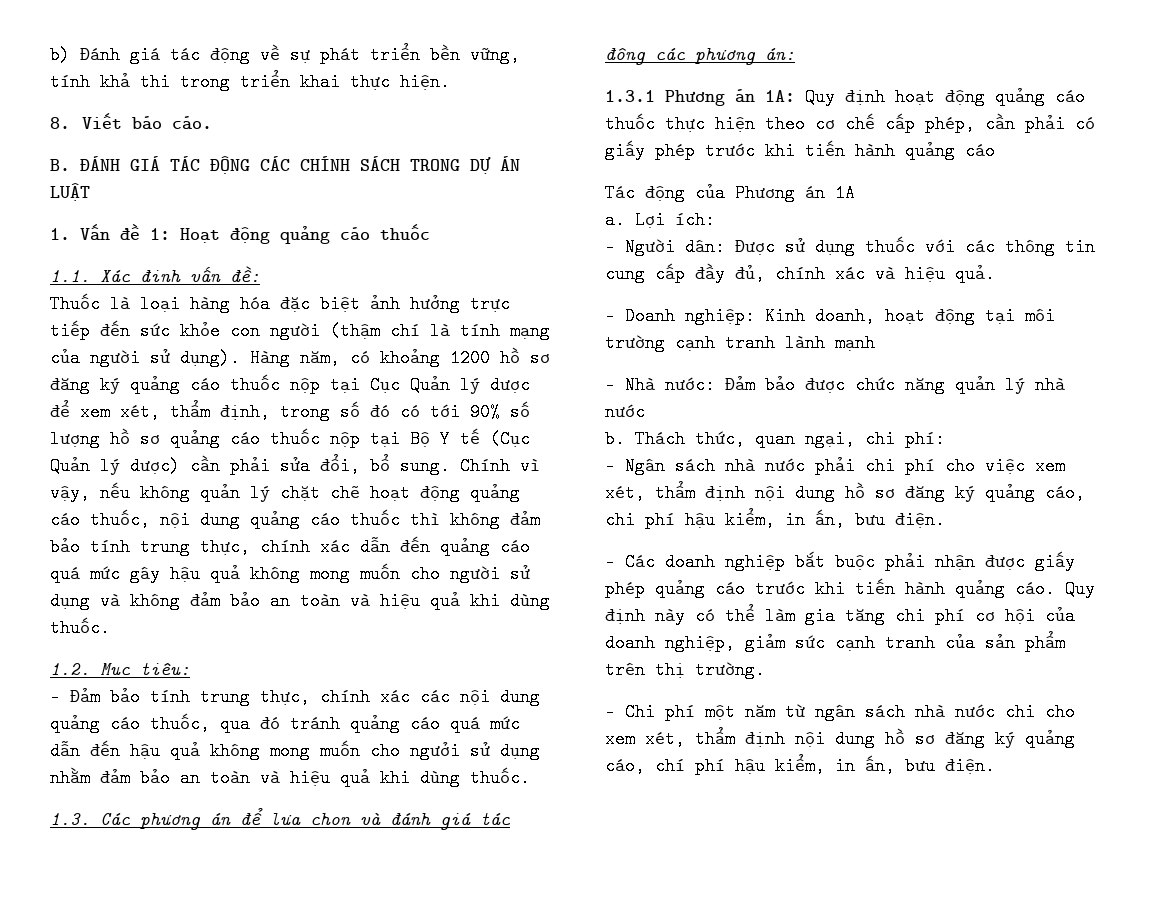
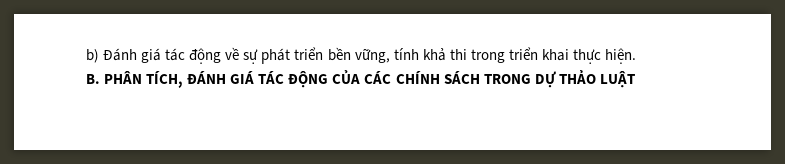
[50,113,213,130] // 8. Viết báo cáo. -> (636, 56) none
(70, 165) none -> [104,71,184,88] PHÂN TÍCH,
(250, 165) none -> [332,70,361,84] CỦA
[500,156,520,171] ÁN -> [558,70,596,84] THẢO
[50,224,430,244] [50,266,260,285] [50,293,510,313] [50,320,550,340] [50,347,550,367] [50,374,530,394] [50,400,530,421] [50,428,530,448] [50,454,540,475] [50,482,520,502] [50,509,540,529] [50,536,530,556] [50,563,530,583] [50,592,550,610] [50,617,110,637] [50,662,190,678] [50,688,540,706] [50,713,520,733] [50,740,540,760] [50,767,530,787] [50,808,511,830] [605,48,795,65] [605,88,1085,106] [605,113,1095,133] [605,140,995,160] [605,184,855,202] [605,211,715,229] [605,236,1095,256] [605,263,995,283] [605,307,1055,325] [605,334,875,352] [605,376,1065,394] [605,403,645,421] [605,430,945,448] [605,457,1065,475] [605,481,1085,502] [605,508,945,529] [605,551,1075,571] [605,578,1095,598] [605,604,1075,625] [605,631,1065,652] [605,661,765,679] [605,703,1075,721] [605,727,1075,748] [605,754,995,775] // 1. Vấn đề 1: Hoạt động quảng cáo thuốc // 1.1. Xác định vấn đề: // Thuốc là loại hàng hóa đặc biệt ảnh hưởng trực tiếp đến sức khỏe con người (thậm chí là tính mạng của người sử dụng). Hàng năm, có khoảng 1200 hồ sơ đăng ký quảng cáo thuốc nộp tại Cục Quản lý dược để xem xét, thẩm định, trong số đó có tới 90% số lượng hồ sơ quảng cáo thuốc nộp tại Bộ Y tế (Cục Quản lý dược) cần phải sửa đổi, bổ sung. Chính vì vậy, nếu không quản lý chặt chẽ hoạt động quảng cáo thuốc, nội dung quảng cáo thuốc thì không đảm bảo tính trung thực, chính xác dẫn đến quảng cáo quá mức gây hậu quả không mong muốn cho người sử dụng và không đảm bảo an toàn và hiệu quả khi dùng thuốc. // 1.2. Mục tiêu: // - Đảm bảo tính trung thực, chính xác các nội dung quảng cáo thuốc, qua đó tránh quảng cáo quá mức dẫn đến hậu quả không mong muốn cho ngưởi sử dụng nhằm đảm bảo an toàn và hiệu quả khi dùng thuốc. // 1.3. Các phương án để lựa chọn và đánh giá tác động các phương án: // 1.3.1 Phương án 1A: Quy định hoạt động quảng cáo thuốc thực hiện theo cơ chế cấp phép, cần phải có giấy phép trước khi tiến hành quảng cáo // Tác động của Phương án 1A // a. Lợi ích: // - Người dân: Được sử dụng thuốc với các thông tin cung cấp đầy đủ, chính xác và hiệu quả. // - Doanh nghiệp: Kinh doanh, hoạt động tại môi trường cạnh tranh lành mạnh // - Nhà nước: Đảm bảo được chức năng quản lý nhà nước // b. Thách thức, quan ngại, chi phí: // - Ngân sách nhà nước phải chi phí cho việc xem xét, thẩm định nội dung hồ sơ đăng ký quảng cáo, chi phí hậu kiểm, in ấn, bưu điện. // - Các doanh nghiệp bắt buộc phải nhận được giấy phép quảng cáo trước khi tiến hành quảng cáo. Quy định này có thể làm gia tăng chi phí cơ hội của doanh nghiệp, giảm sức cạnh tranh của sản phẩm trên thị trường. // - Chi phí một năm từ ngân sách nhà nước chi cho xem xét, thẩm định nội dung hồ sơ đăng ký quảng cáo, chí phí hậu kiểm, in ấn, bưu điện. -> (635, 79) none

